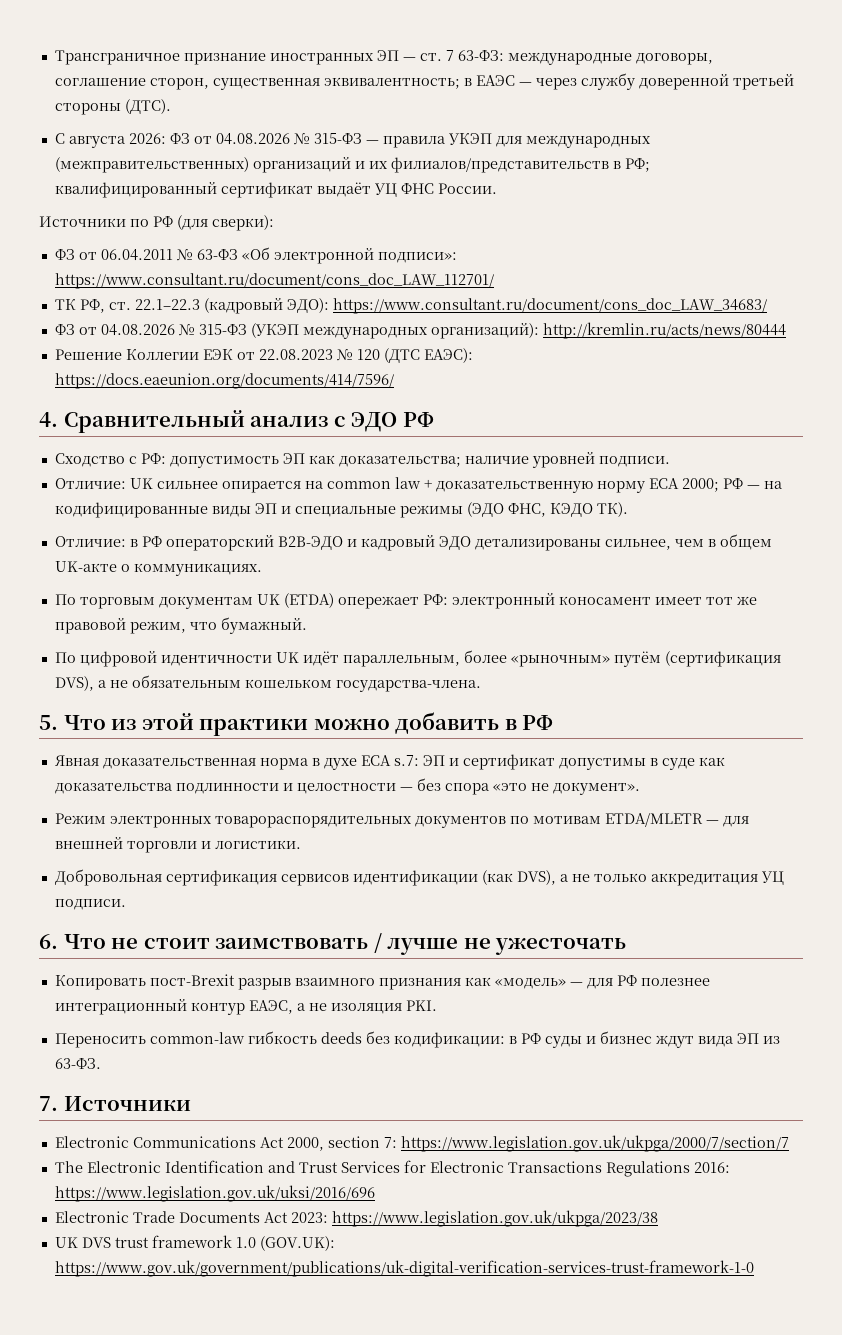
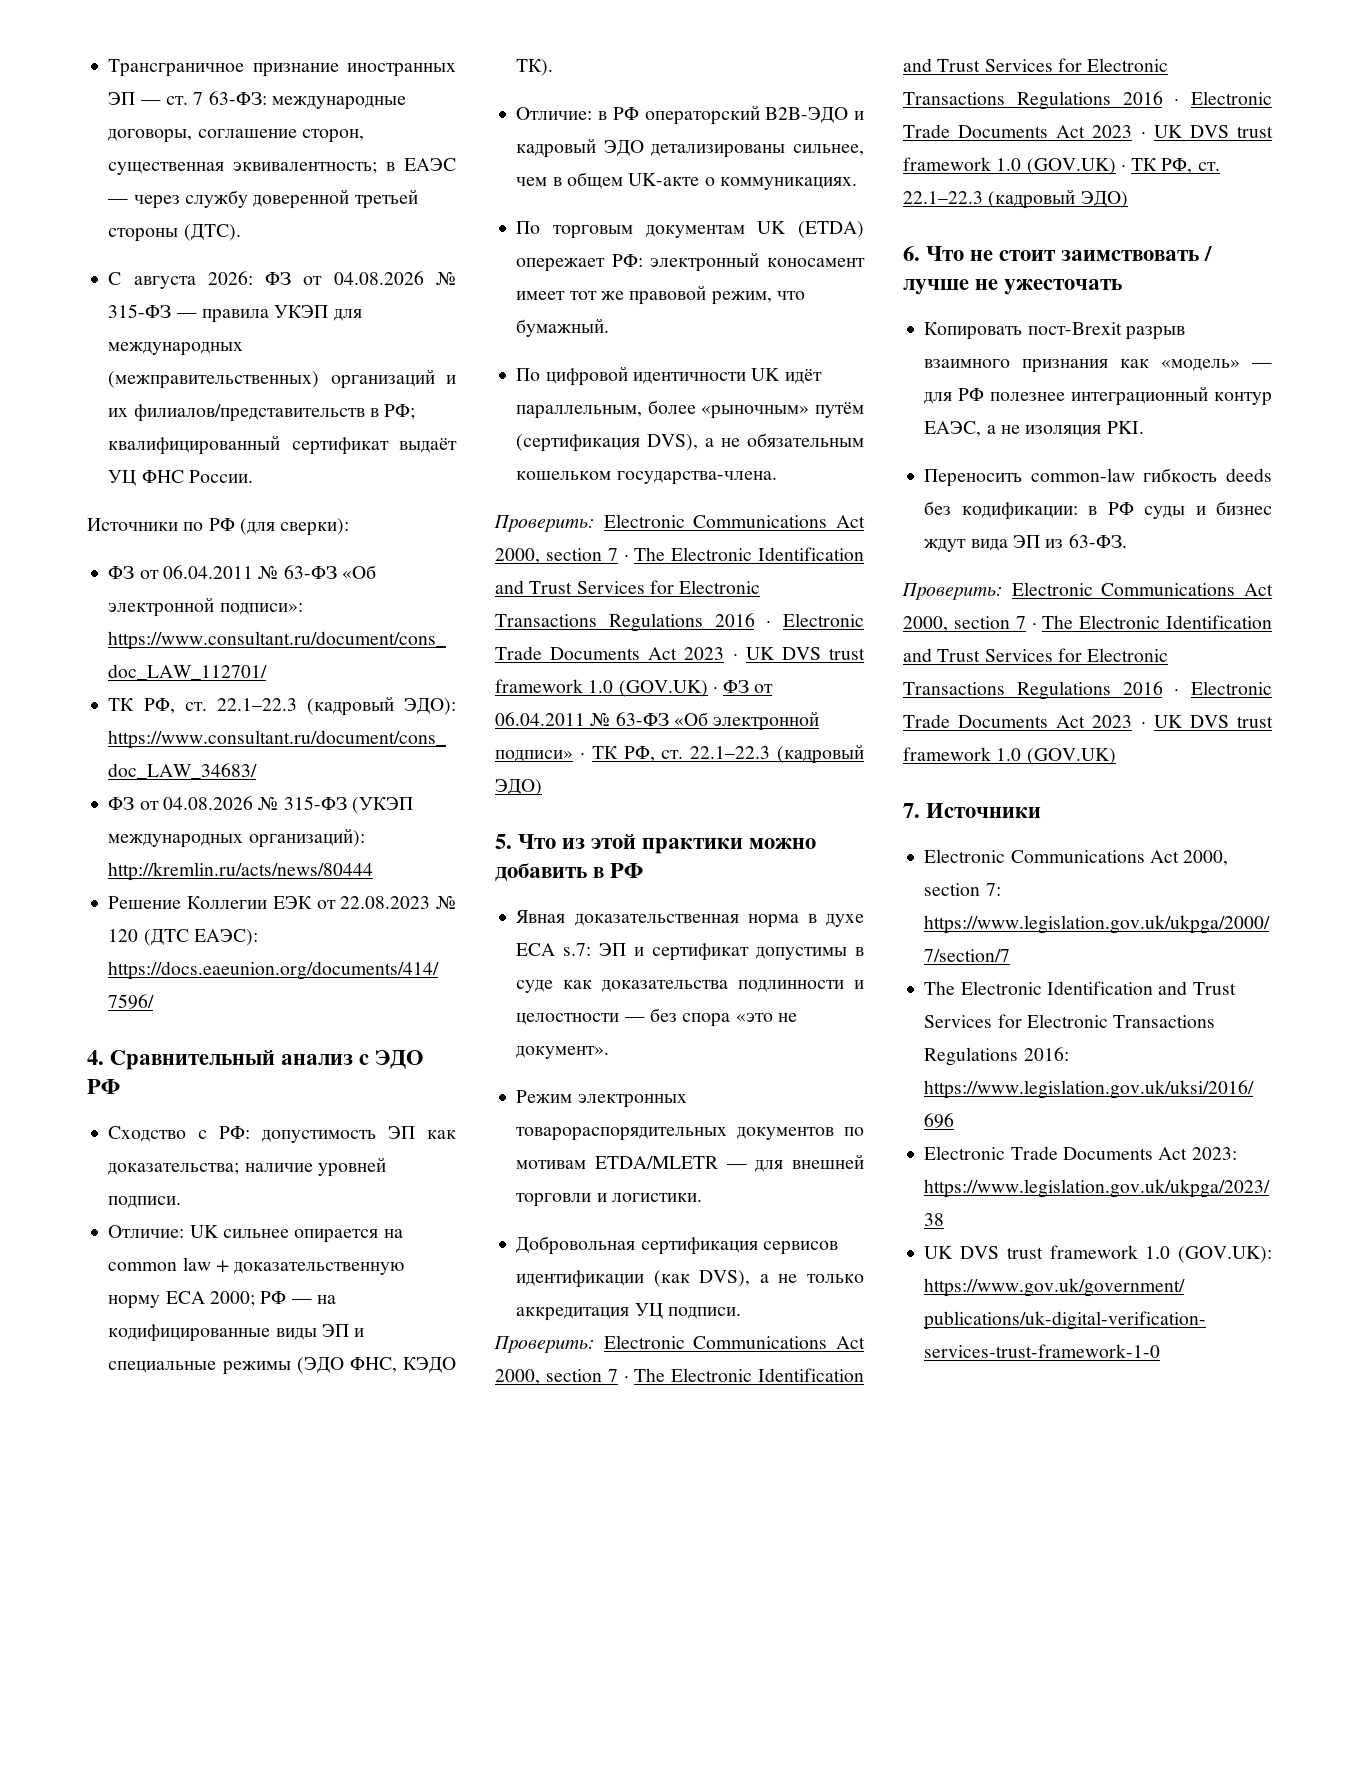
(481, 686) none -> [494,514,865,532] [495,547,864,564] [495,580,761,594] [495,613,864,632] [495,646,865,660] [495,679,774,697] [495,711,820,731] [495,744,864,764] [495,779,542,796] // Проверить: Electronic Communications Act 2000, section 7 · The Electronic Identification and Trust Services for Electronic Transactions Regulations 2016 · Electronic Trade Documents Act 2023 · UK DVS trust framework 1.0 (GOV.UK) · ФЗ от 06.04.2011 № 63‑ФЗ «Об электронной подписи» · ТК РФ, ст. 22.1–22.3 (кадровый ЭДО)
(126, 904) none -> [494,1335,865,1353] [495,1368,864,1385] [903,58,1169,72] [903,91,1272,110] [903,124,1273,138] [903,157,1220,175] [903,189,1128,209] // Проверить: Electronic Communications Act 2000, section 7 · The Electronic Identification and Trust Services for Electronic Transactions Regulations 2016 · Electronic Trade Documents Act 2023 · UK DVS trust framework 1.0 (GOV.UK) · ТК РФ, ст. 22.1–22.3 (кадровый ЭДО)
(101, 1063) none -> [902,582,1273,600] [903,615,1272,632] [903,648,1169,662] [903,681,1272,700] [903,714,1273,728] [903,747,1116,765] // Проверить: Electronic Communications Act 2000, section 7 · The Electronic Identification and Trust Services for Electronic Transactions Regulations 2016 · Electronic Trade Documents Act 2023 · UK DVS trust framework 1.0 (GOV.UK)

